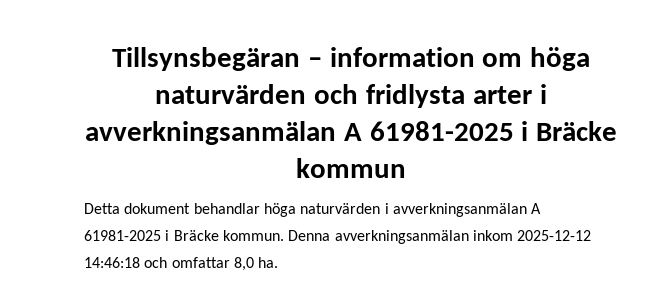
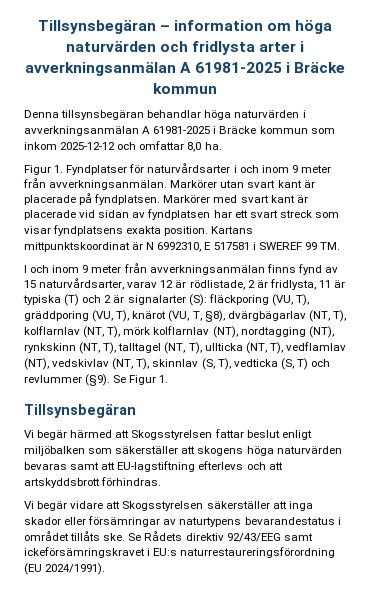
[84,203,191,214] Detta dokument -> [24,110,145,120] Denna tillsynsbegäran
[222,230,469,244] kommun. Denna avverkningsanmälan -> [259,126,335,134] kommun som
[84,257,140,268] 14:46:18 -> (116, 146) none
(279, 262) none -> [24,163,331,175] [23,178,315,190] [24,193,308,205] [24,209,339,220] [24,225,254,236] [24,242,340,252] [24,263,338,275] [24,278,346,290] [23,294,309,306] [24,310,346,322] [24,326,334,338] [24,342,346,354] [24,358,331,370] [24,374,169,386] [24,404,136,418] [24,429,312,440] [24,446,342,456] [24,461,283,472] [24,477,162,488] [24,501,313,511] [24,516,341,527] [24,531,313,542] [24,547,336,558] [24,563,106,575] // Figur 1. Fyndplatser för naturvårdsarter i och inom 9 meter från avverkningsanmälan. Markörer utan svart kant är placerade på fyndplatsen. Markörer med svart kant är placerade vid sidan av fyndplatsen har ett svart streck som visar fyndplatsens exakta position. Kartans mittpunktskoordinat är N 6992310, E 517581 i SWEREF 99 TM. // I och inom 9 meter från avverkningsanmälan finns fynd av 15 naturvårdsarter, varav 12 är rödlistade, 2 är fridlysta, 11 är typiska (T) och 2 är signalarter (S): fläckporing (VU, T), gräddporing (VU, T), knärot (VU, T, §8), dvärgbägarlav (NT, T), kolflarnlav (NT, T), mörk kolflarnlav (NT), nordtagging (NT), rynkskinn (NT, T), talltagel (NT, T), ullticka (NT, T), vedflamlav (NT), vedskivlav (NT, T), skinnlav (S, T), vedticka (S, T) och revlummer (§9). Se Figur 1. // Tillsynsbegäran // Vi begär härmed att Skogsstyrelsen fattar beslut enligt miljöbalken som säkerställer att skogens höga naturvärden bevaras samt att EU-lagstiftning efterlevs och att artskyddsbrott förhindras. // Vi begär vidare att Skogsstyrelsen säkerställer att inga skador eller försämringar av naturtypens bevarandestatus i området tillåts ske. Se Rådets direktiv 92/43/EEG samt ickeförsämringskravet i EU:s naturrestaureringsförordning (EU 2024/1991).

